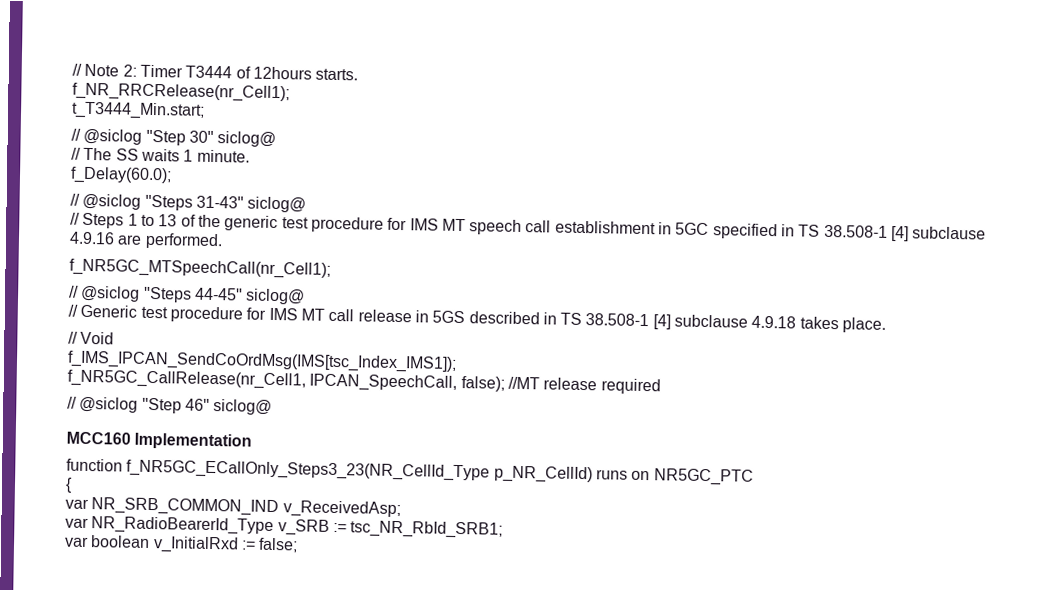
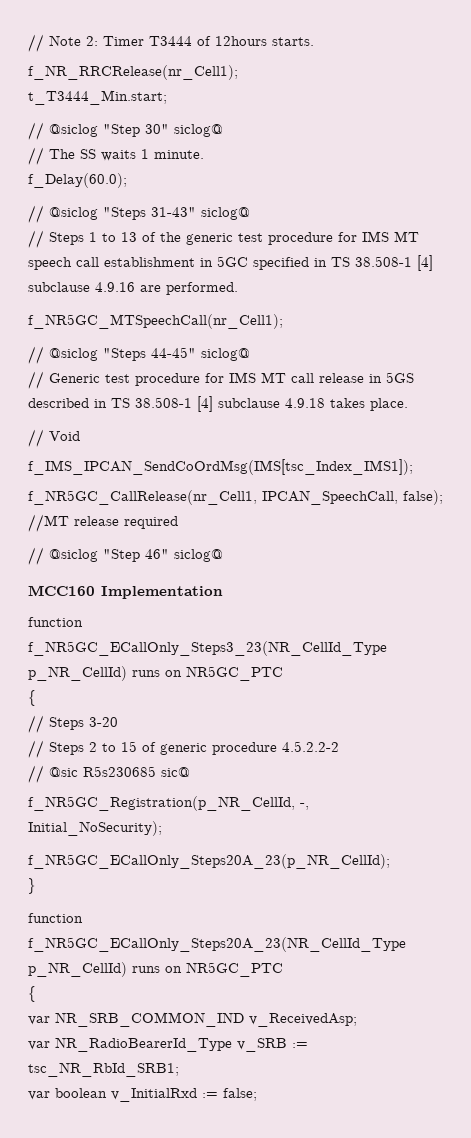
(73, 485) none -> [28,715,118,733] [28,740,339,758] [28,765,190,783] [28,796,309,811] [28,821,162,836] [28,854,390,869] [28,878,36,894] [28,913,83,923] [28,937,406,952] [28,962,283,977] [28,986,36,1002] // // Steps 3-20 // // Steps 2 to 15 of generic procedure 4.5.2.2-2 // // @sic R5s230685 sic@ // f_NR5GC_Registration(p_NR_CellId, -, Initial_NoSecurity); // f_NR5GC_ECallOnly_Steps20A_23(p_NR_CellId); // } // function f_NR5GC_ECallOnly_Steps20A_23(NR_CellId_Type p_NR_CellId) runs on NR5GC_PTC // {

